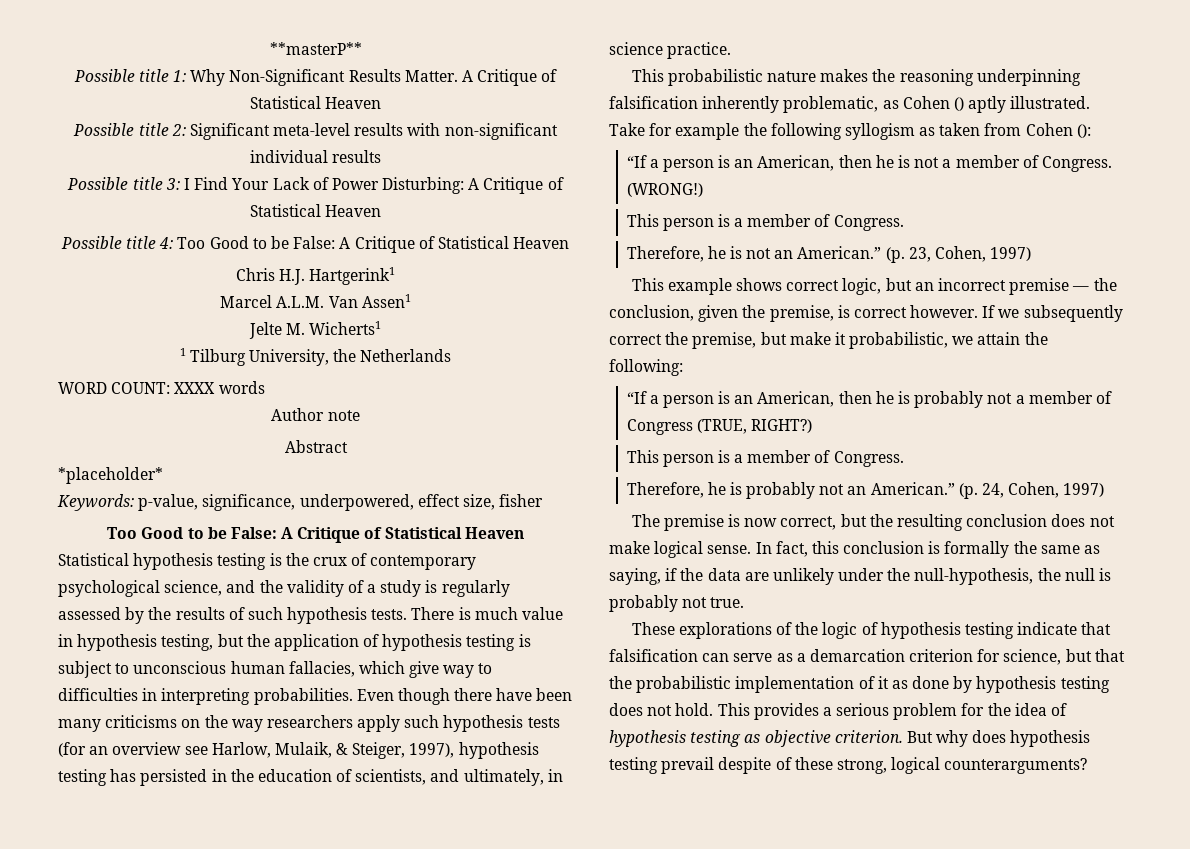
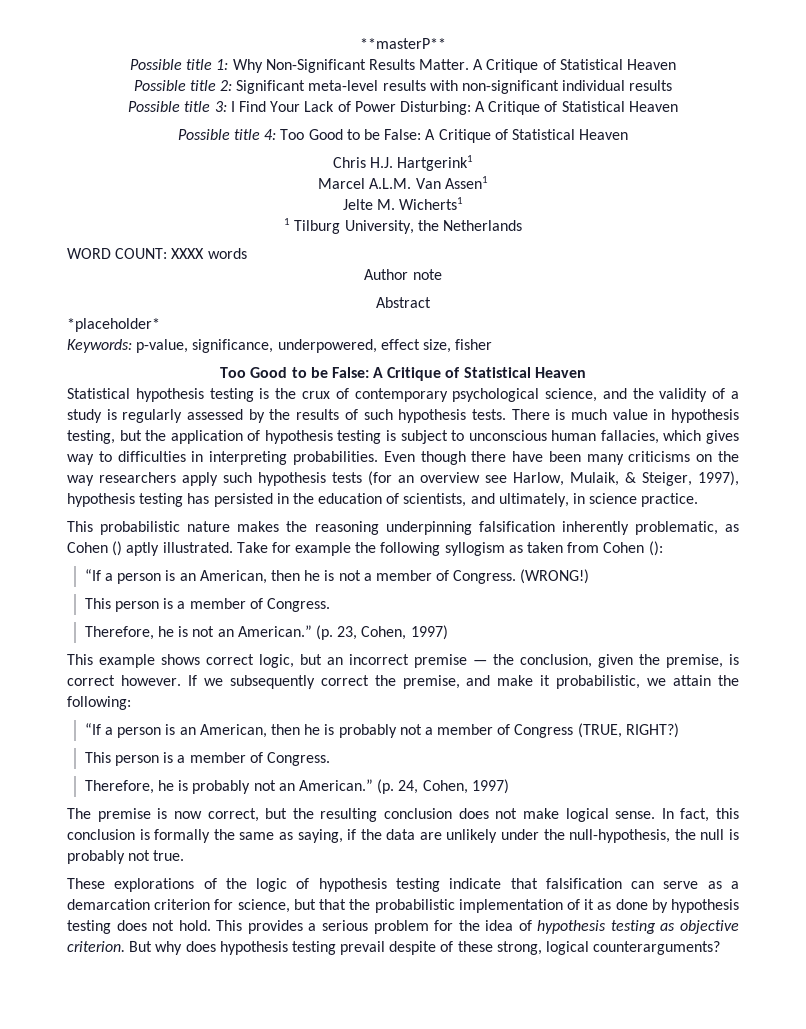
[409,661,440,678] give -> [705,430,739,444] gives
[760,332,787,345] but -> [466,675,491,686] and

